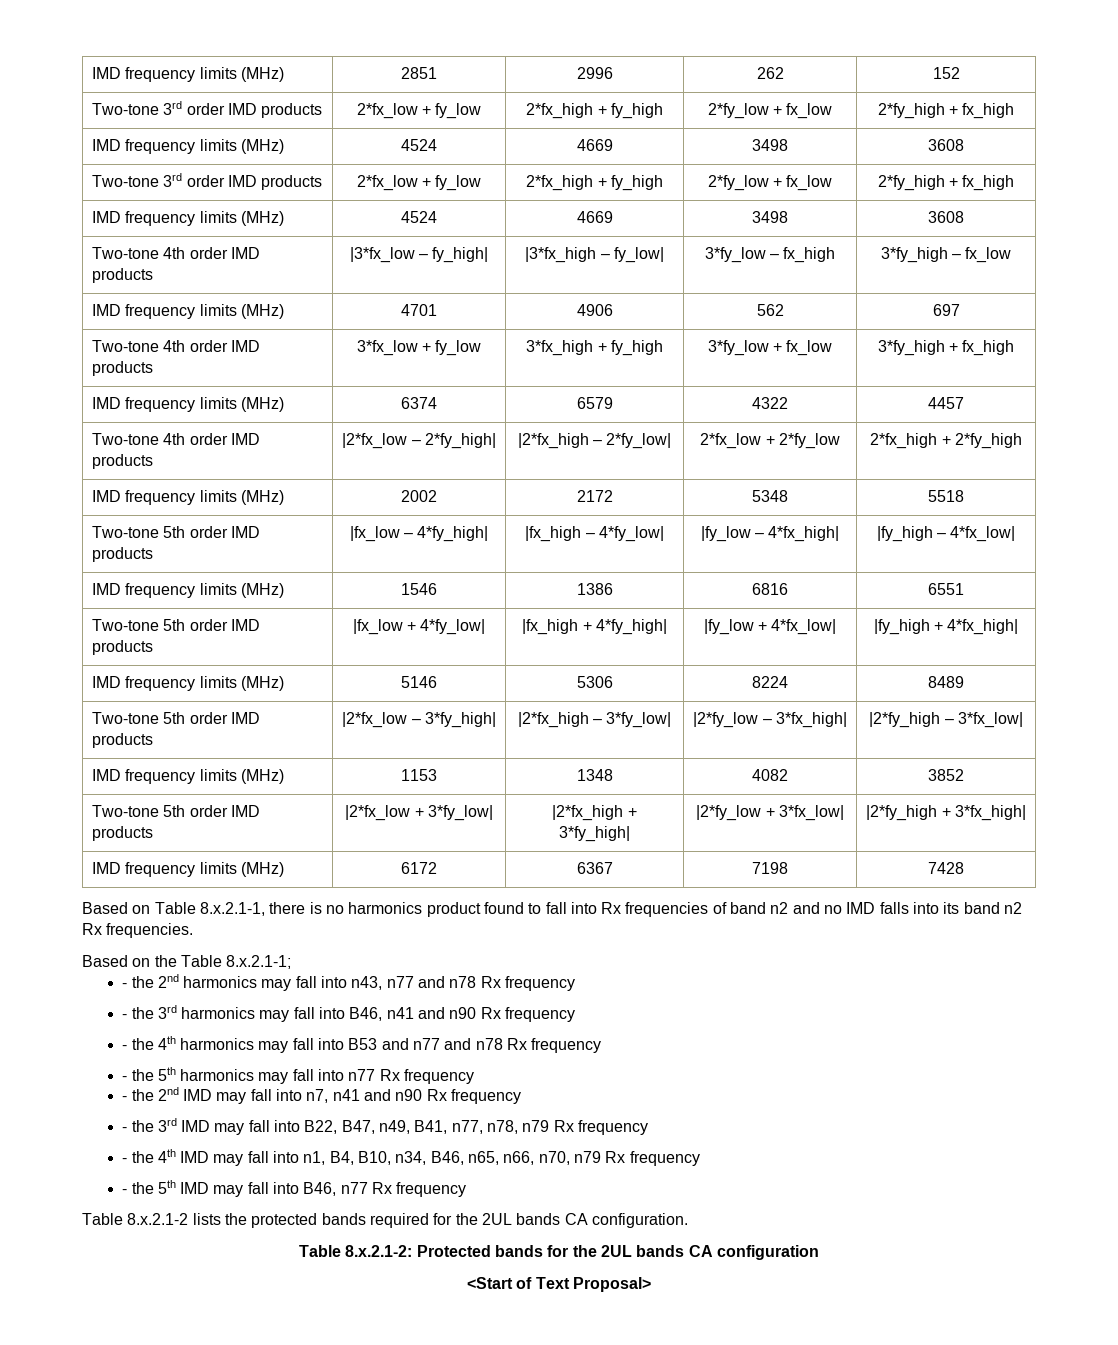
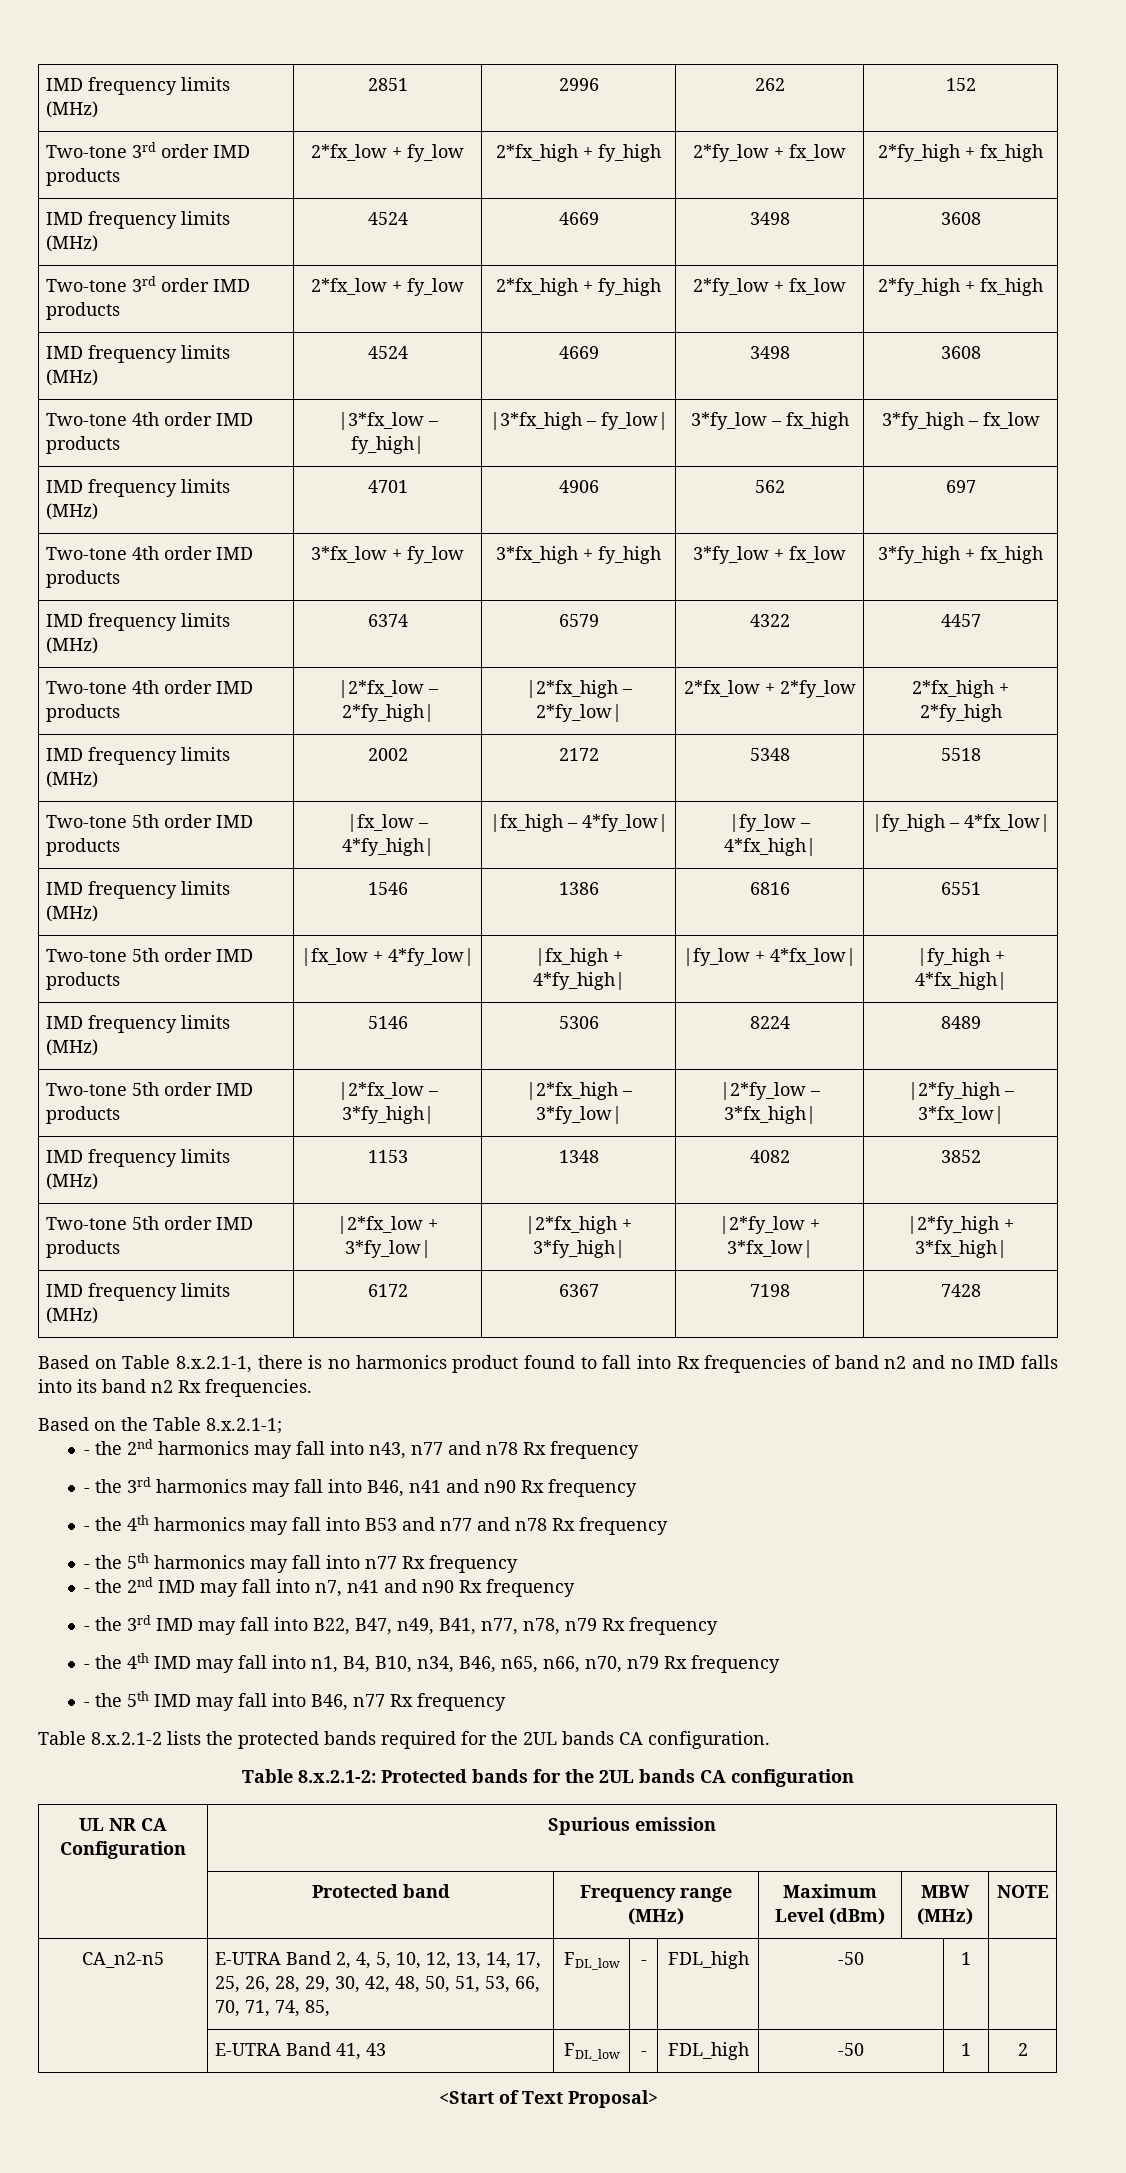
(819, 1252) none -> [79,1818,167,1831] [60,1841,186,1859] [548,1817,717,1835] [311,1884,450,1898] [580,1885,733,1902] [628,1908,685,1925] [783,1884,878,1898] [775,1908,886,1925] [921,1885,970,1898] [917,1908,973,1925] [996,1885,1049,1898] [82,1952,164,1968] [214,1951,541,1969] [214,1976,540,1993] [214,2000,330,2017] [563,1952,620,1970] [640,1960,647,1965] [667,1951,749,1969] [838,1952,865,1965] [961,1952,971,1965] [214,2042,386,2060] [563,2043,620,2061] [640,2051,647,2056] [667,2042,749,2060] [838,2043,865,2056] [961,2043,971,2056] [1017,2043,1028,2056] // UL NR CA Configuration | Spurious emission // | Protected band | Frequency range (MHz) | Maximum Level (dBm) | MBW (MHz) | NOTE // CA_n2-n5 | E-UTRA Band 2, 4, 5, 10, 12, 13, 14, 17, 25, 26, 28, 29, 30, 42, 48, 50, 51, 53, 66, 70, 71, 74, 85, | FDL_low | - | FDL_high | -50 | 1 | // | E-UTRA Band 41, 43 | FDL_low | - | FDL_high | -50 | 1 | 2

